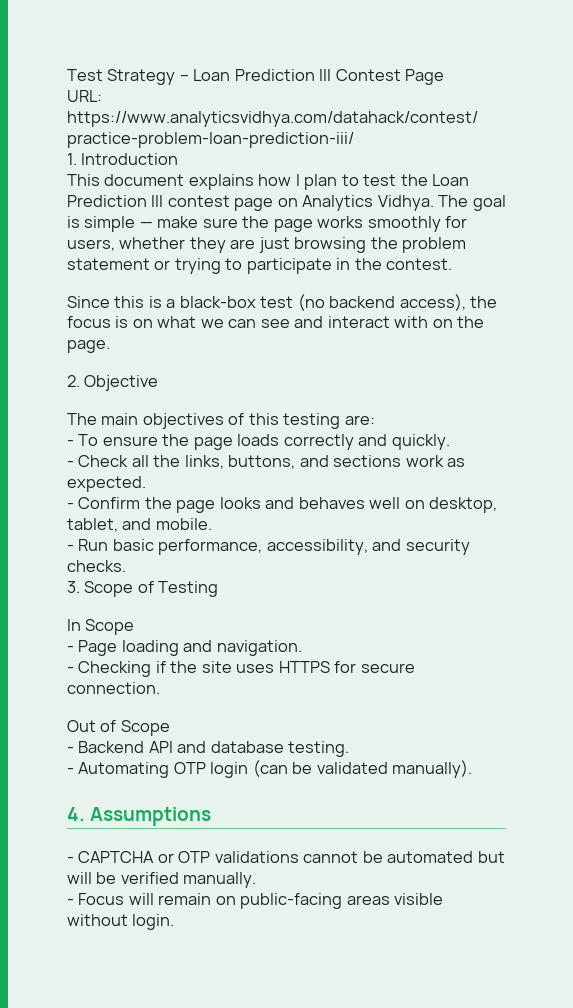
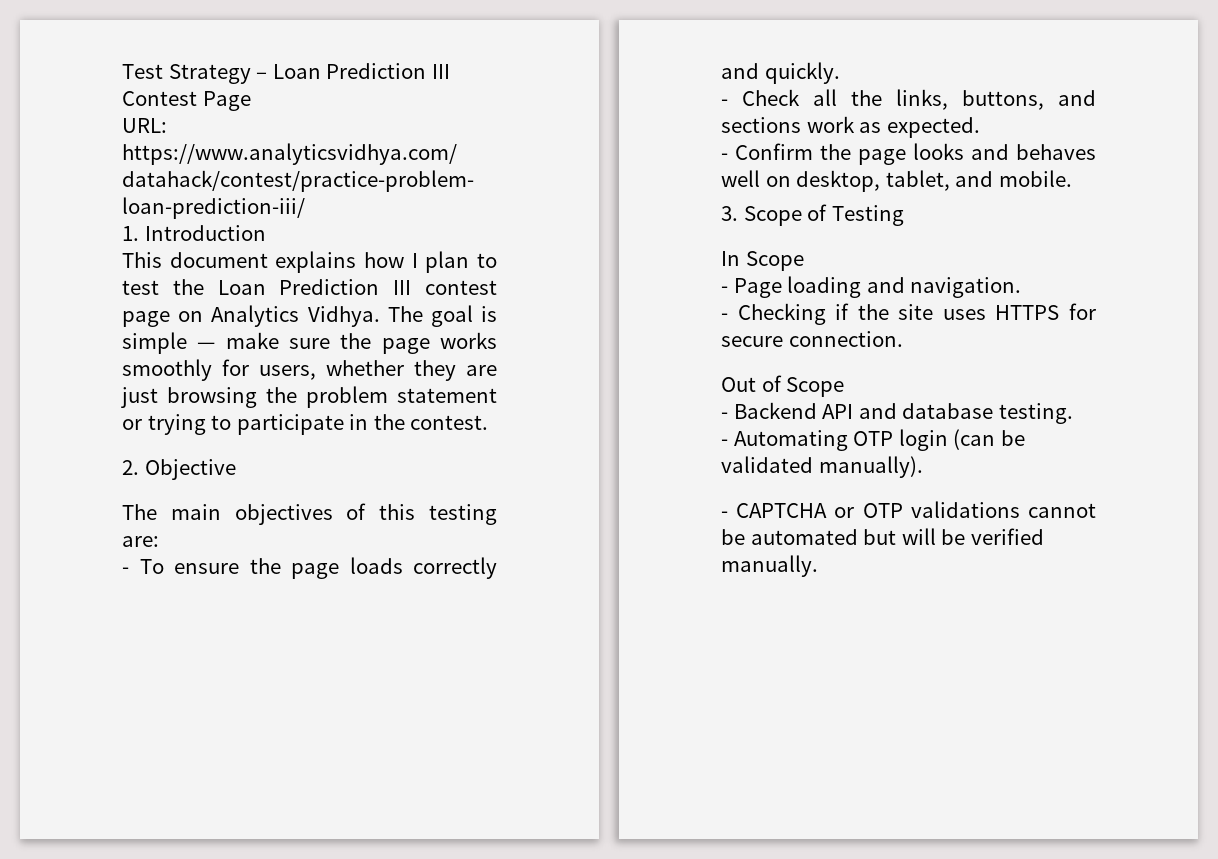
[67,294,498,311] [67,316,485,328] [67,340,110,353] // Since this is a black-box test (no backend access), the focus is on what we can see and interact with on the page. -> (489, 422) none
[67,539,470,555] [67,560,126,572] // - Run basic performance, accessibility, and security checks. -> (1072, 178) none
[67,807,212,826] // 4. Assumptions -> (923, 467) none
[67,893,444,909] [67,914,175,930] // - Focus will remain on public-facing areas visible without login. -> (818, 566) none

